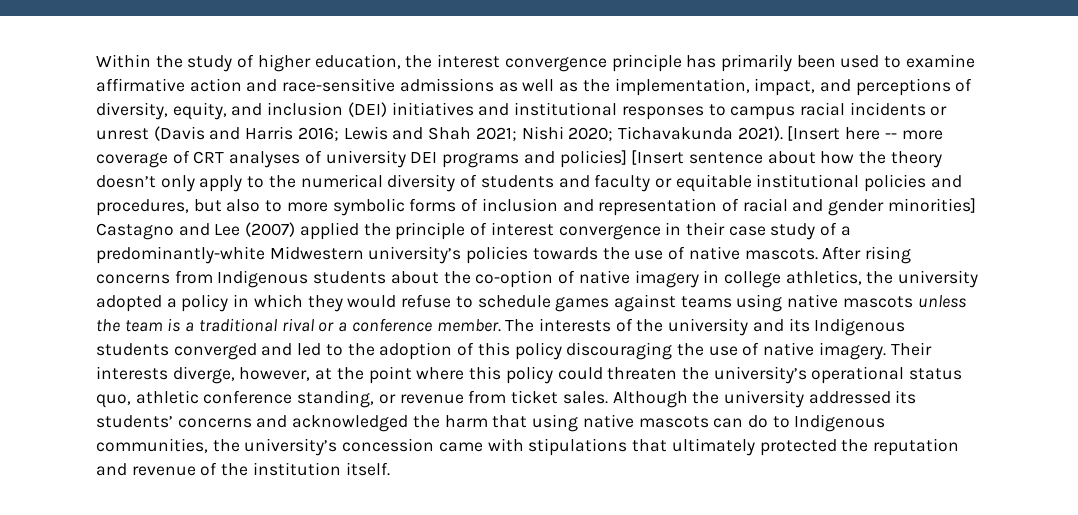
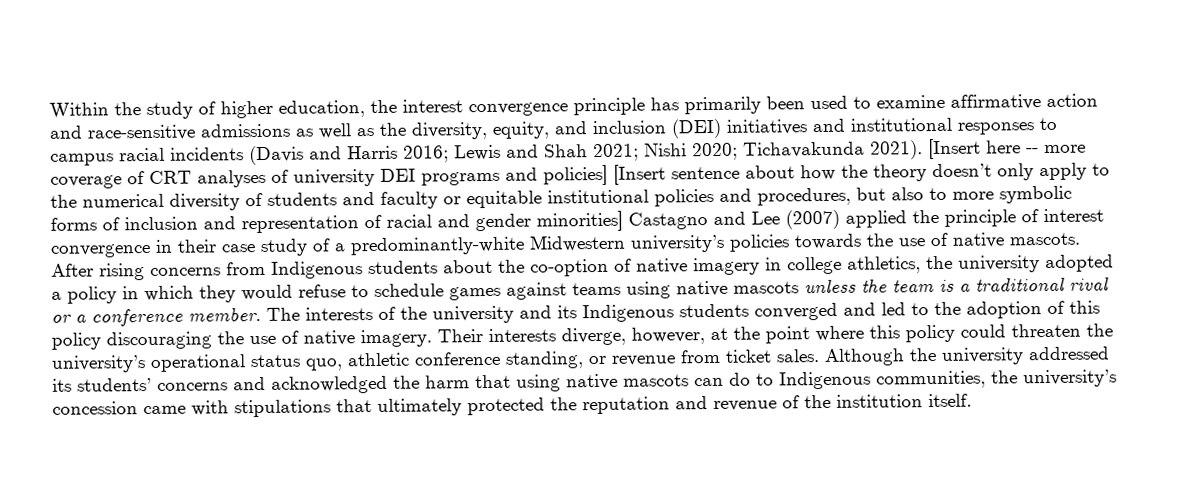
[614,78,973,96] implementation, impact, and perceptions of -> (406, 129) none
[930,106,948,116] [96,128,149,140] or unrest -> (244, 154) none

